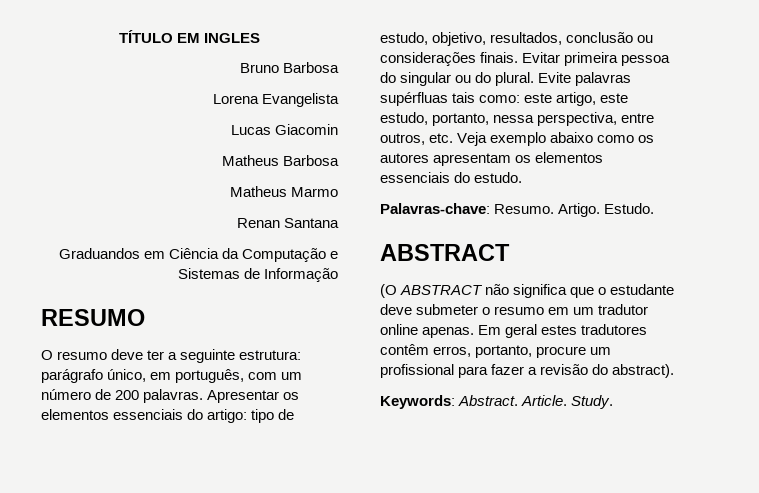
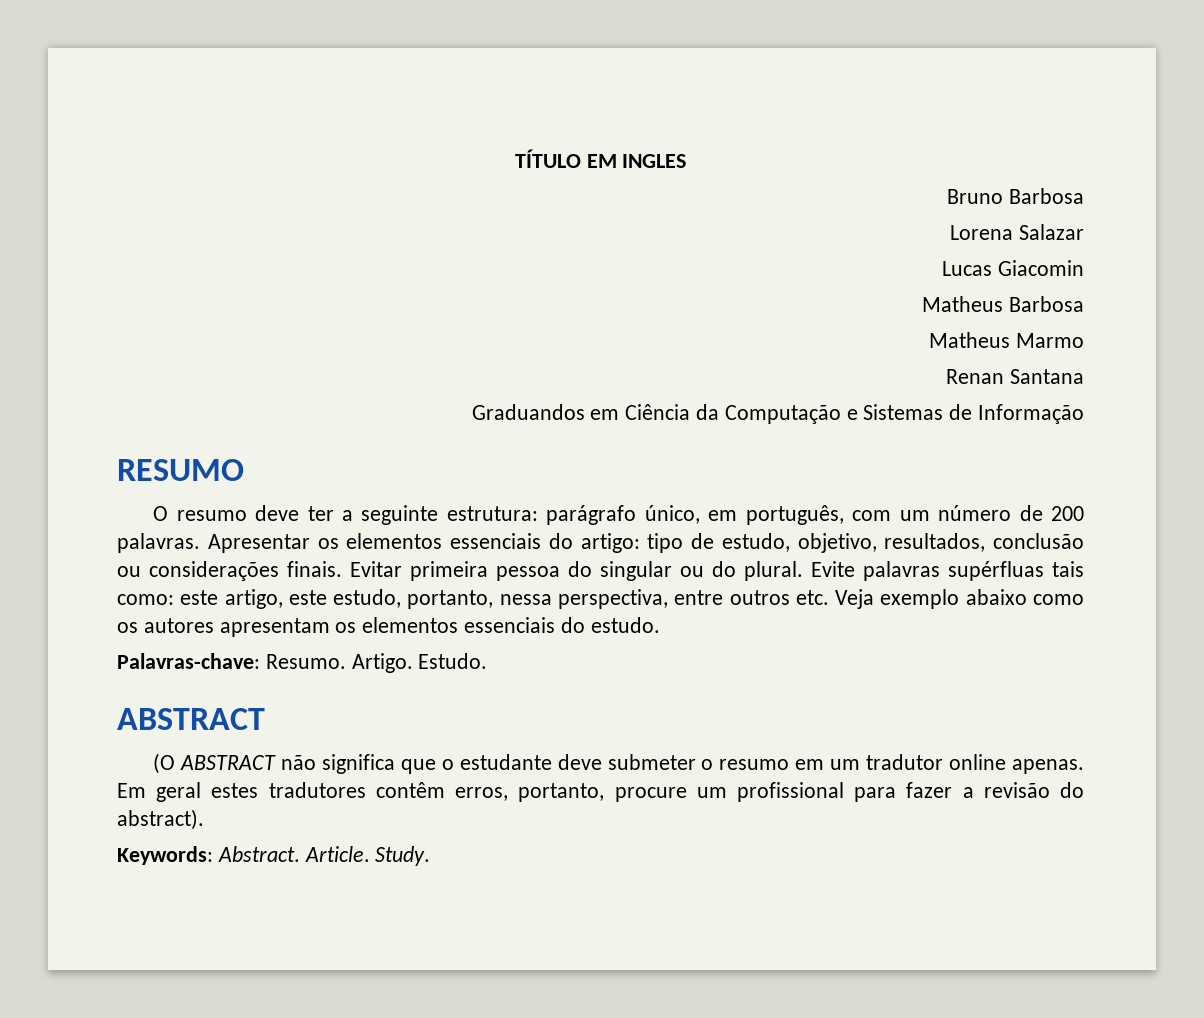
[262,93,339,107] Evangelista -> [1018,224,1084,240] Salazar
[380,133,425,145] outros, -> [729,590,790,605] outros

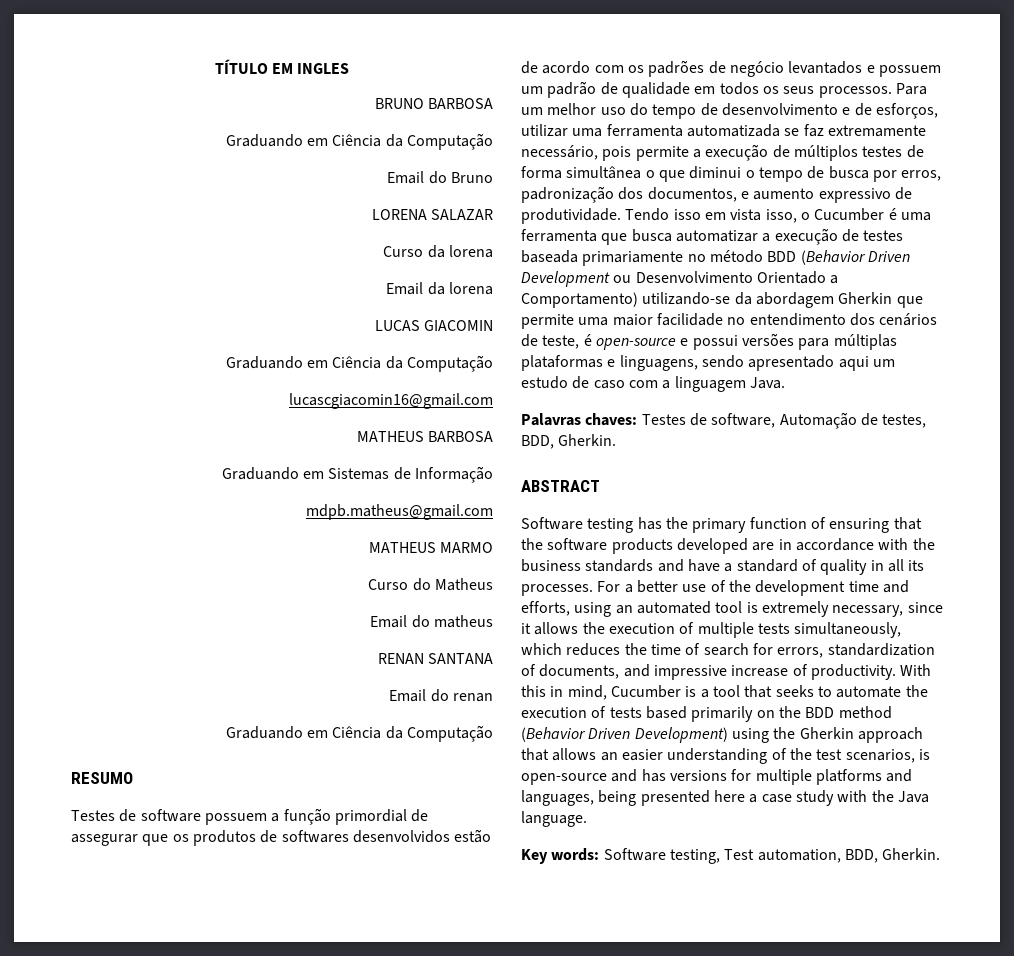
[947,188,1084,204] [950,224,1084,240] [942,260,1084,276] [922,296,1084,312] [929,332,1084,348] [946,369,1084,384] [471,404,1084,424] [117,459,244,481] [153,505,1085,525] [117,533,1084,553] [117,561,1084,581] [117,589,1085,609] [117,617,660,637] [117,653,488,673] [117,708,265,730] [153,753,1084,774] [117,782,1084,802] [117,809,204,830] [117,846,431,866] Bruno Barbosa // Lorena Salazar // Lucas Giacomin // Matheus Barbosa // Matheus Marmo // Renan Santana // Graduandos em Ciência da Computação e Sistemas de Informação // RESUMO // O resumo deve ter a seguinte estrutura: parágrafo único, em português, com um número de 200 palavras. Apresentar os elementos essenciais do artigo: tipo de estudo, objetivo, resultados, conclusão ou considerações finais. Evitar primeira pessoa do singular ou do plural. Evite palavras supérfluas tais como: este artigo, este estudo, portanto, nessa perspectiva, entre outros etc. Veja exemplo abaixo como os autores apresentam os elementos essenciais do estudo. // Palavras-chave: Resumo. Artigo. Estudo. // ABSTRACT // (O ABSTRACT não significa que o estudante deve submeter o resumo em um tradutor online apenas. Em geral estes tradutores contêm erros, portanto, procure um profissional para fazer a revisão do abstract). // Keywords: Abstract. Article. Study. -> [374,98,493,109] [225,133,493,150] [387,171,493,184] [371,209,493,220] [383,245,493,258] [386,282,493,295] [374,320,493,331] [225,355,493,372] [289,393,493,409] [356,431,493,442] [221,466,493,483] [306,504,493,520] [368,542,493,553] [368,578,493,591] [370,615,493,628] [377,653,493,664] [389,689,493,702] [225,725,493,742] [71,772,133,784] [71,808,429,825] [71,829,492,846] [521,60,941,77] [521,81,927,98] [521,103,938,119] [521,124,926,137] [521,144,924,161] [521,166,942,182] [521,186,912,203] [521,208,931,224] [521,228,904,245] [521,250,910,266] [521,271,839,287] [521,292,923,308] [521,313,938,329] [521,333,897,350] [521,355,895,371] [521,376,785,392] [521,412,927,429] [521,434,617,449] [521,480,600,492] [521,517,922,533] [521,538,935,554] [521,559,925,575] [521,580,909,596] [521,601,943,617] [521,622,902,638] [521,643,935,658] [521,664,932,680] [521,685,928,700] [521,706,892,722] [521,727,923,743] [521,748,930,764] [521,769,913,785] [521,790,929,806] [521,811,587,827] [521,848,941,864] BRUNO BARBOSA // Graduando em Ciência da Computação // Email do Bruno // LORENA SALAZAR // Curso da lorena // Email da lorena // LUCAS GIACOMIN // Graduando em Ciência da Computação // lucascgiacomin16@gmail.com // MATHEUS BARBOSA // Graduando em Sistemas de Informação // mdpb.matheus@gmail.com // MATHEUS MARMO // Curso do Matheus // Email do matheus // RENAN SANTANA // Email do renan // Graduando em Ciência da Computação // RESUMO // Testes de software possuem a função primordial de assegurar que os produtos de softwares desenvolvidos estão de acordo com os padrões de negócio levantados e possuem um padrão de qualidade em todos os seus processos. Para um melhor uso do tempo de desenvolvimento e de esforços, utilizar uma ferramenta automatizada se faz extremamente necessário, pois permite a execução de múltiplos testes de forma simultânea o que diminui o tempo de busca por erros, padronização dos documentos, e aumento expressivo de produtividade. Tendo isso em vista isso, o Cucumber é uma ferramenta que busca automatizar a execução de testes baseada primariamente no método BDD (Behavior Driven Development ou Desenvolvimento Orientado a Comportamento) utilizando-se da abordagem Gherkin que permite uma maior facilidade no entendimento dos cenários de teste, é open-source e possui versões para múltiplas plataformas e linguagens, sendo apresentado aqui um estudo de caso com a linguagem Java. // Palavras chaves: Testes de software, Automação de testes, BDD, Gherkin. // ABSTRACT // Software testing has the primary function of ensuring that the software products developed are in accordance with the business standards and have a standard of quality in all its processes. For a better use of the development time and efforts, using an automated tool is extremely necessary, since it allows the execution of multiple tests simultaneously, which reduces the time of search for errors, standardization of documents, and impressive increase of productivity. With this in mind, Cucumber is a tool that seeks to automate the execution of tests based primarily on the BDD method (Behavior Driven Development) using the Gherkin approach that allows an easier understanding of the test scenarios, is open-source and has versions for multiple platforms and languages, being presented here a case study with the Java language. // Key words: Software testing, Test automation, BDD, Gherkin.

